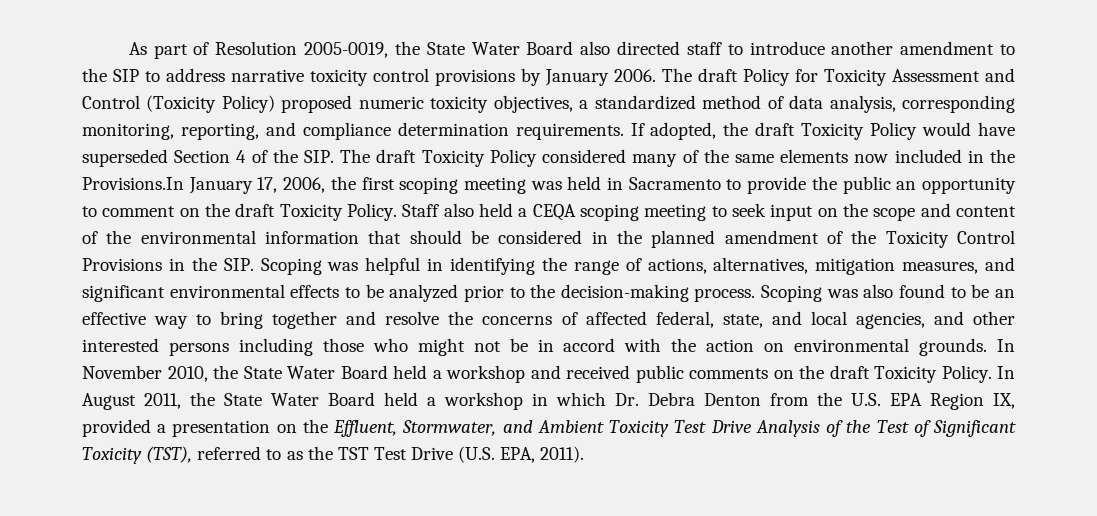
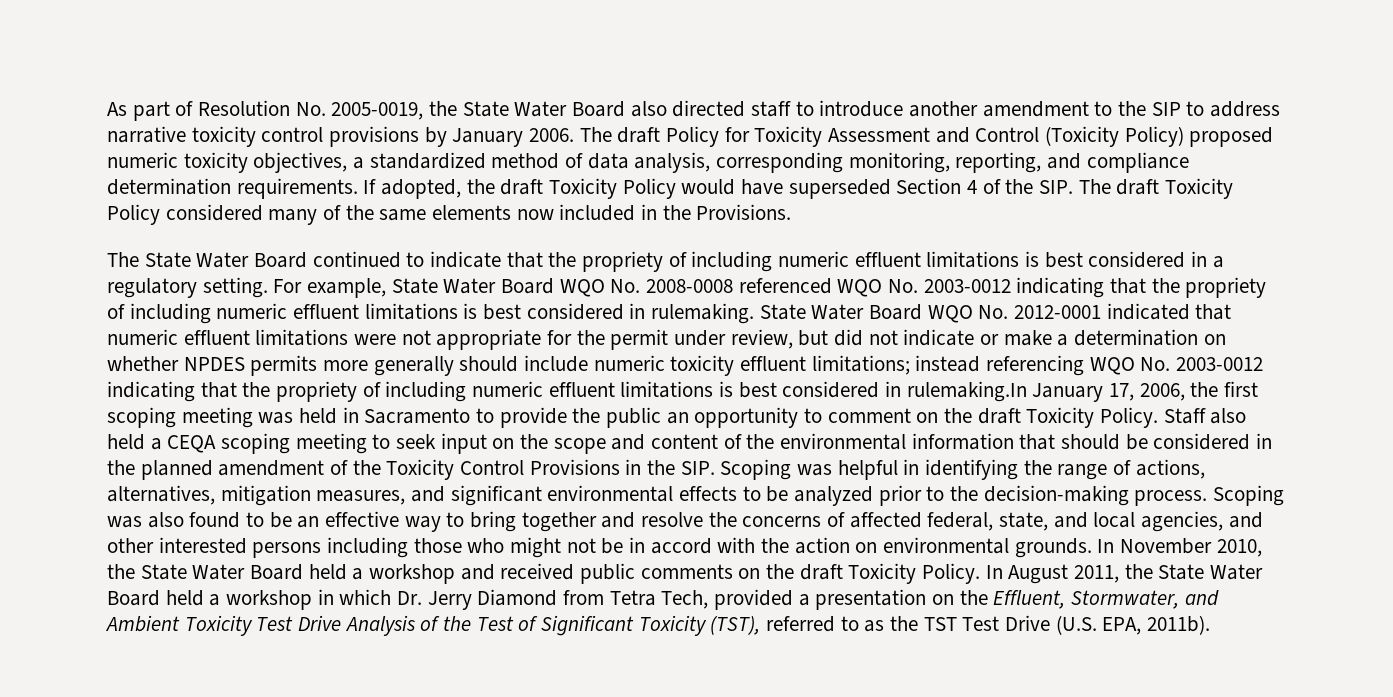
(298, 48) none -> [295,102,326,116] No.
[82,177,184,190] Provisions.In -> [696,204,792,220] [107,251,1224,272] [107,277,1267,298] [107,303,1232,324] [107,329,1226,350] [107,355,1264,376] [107,381,1027,402] Provisions. // The State Water Board continued to indicate that the propriety of including numeric effluent limitations is best considered in a regulatory setting. For example, State Water Board WQO No. 2008-0008 referenced WQO No. 2003-0012 indicating that the propriety of including numeric effluent limitations is best considered in rulemaking. State Water Board WQO No. 2012-0001 indicated that numeric effluent limitations were not appropriate for the permit under review, but did not indicate or make a determination on whether NPDES permits more generally should include numeric toxicity effluent limitations; instead referencing WQO No. 2003-0012 indicating that the propriety of including numeric effluent limitations is best considered in rulemaking.In
[648,392,1015,410] Debra Denton from the U.S. EPA Region IX, -> [427,589,709,610] Jerry Diamond from Tetra Tech,
[540,446,585,463] 2011). -> [1147,615,1211,635] 2011b).

